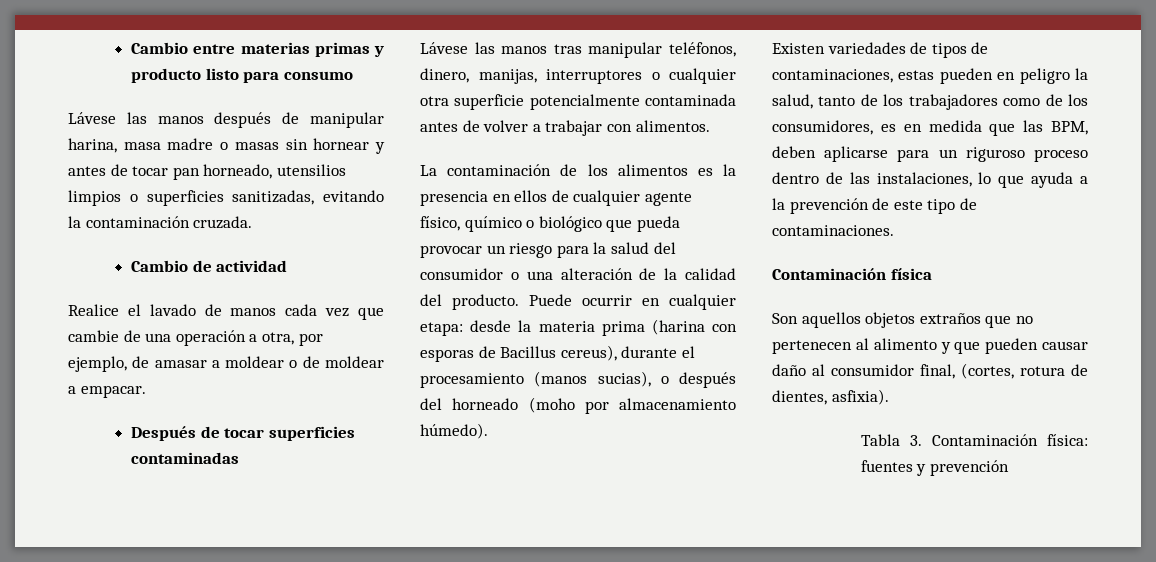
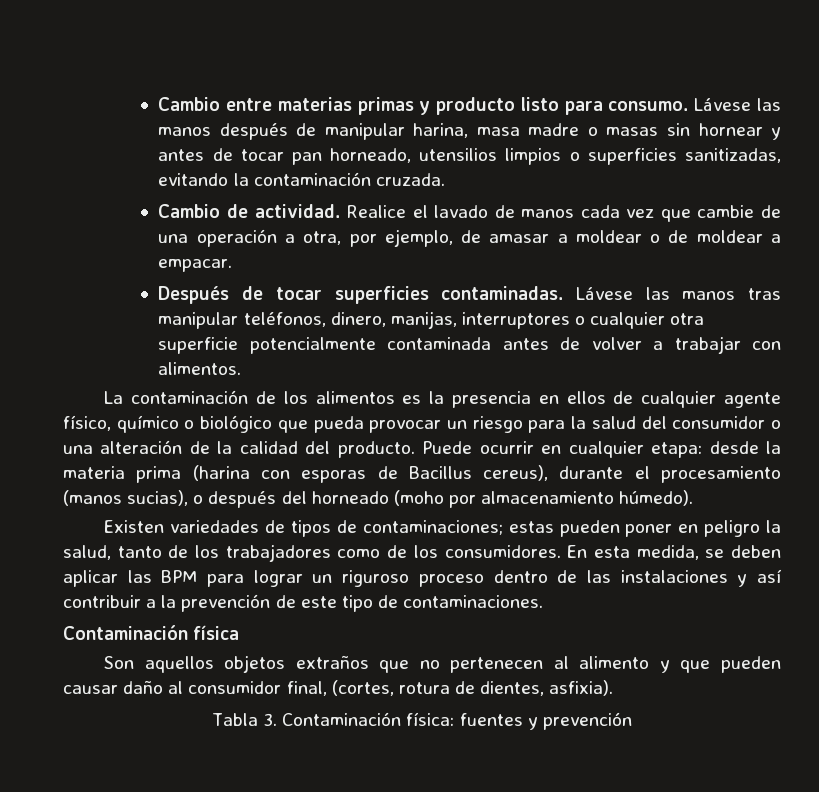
[283,71,353,80] consumo // -> [608,101,689,111] consumo.
[216,260,288,272] actividad // -> [254,204,340,218] actividad.
[131,452,240,464] contaminadas // -> [441,286,564,300] contaminadas.
[772,69,893,83] contaminaciones, -> [362,520,503,535] contaminaciones;
(993, 76) none -> [625,524,673,537] poner
[772,120,1088,136] [772,146,930,162] consumidores, es en medida que las BPM, deben aplicarse para -> [444,545,781,560] [63,570,303,587] consumidores. En esta medida, se deben aplicar las BPM para lograr
[876,172,1074,188] instalaciones, lo que ayuda -> [620,569,783,587] [63,595,141,608] instalaciones y así contribuir

